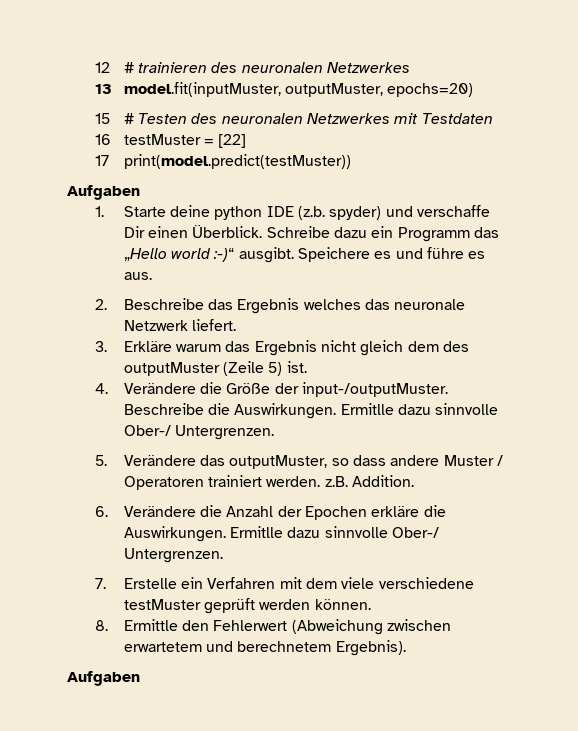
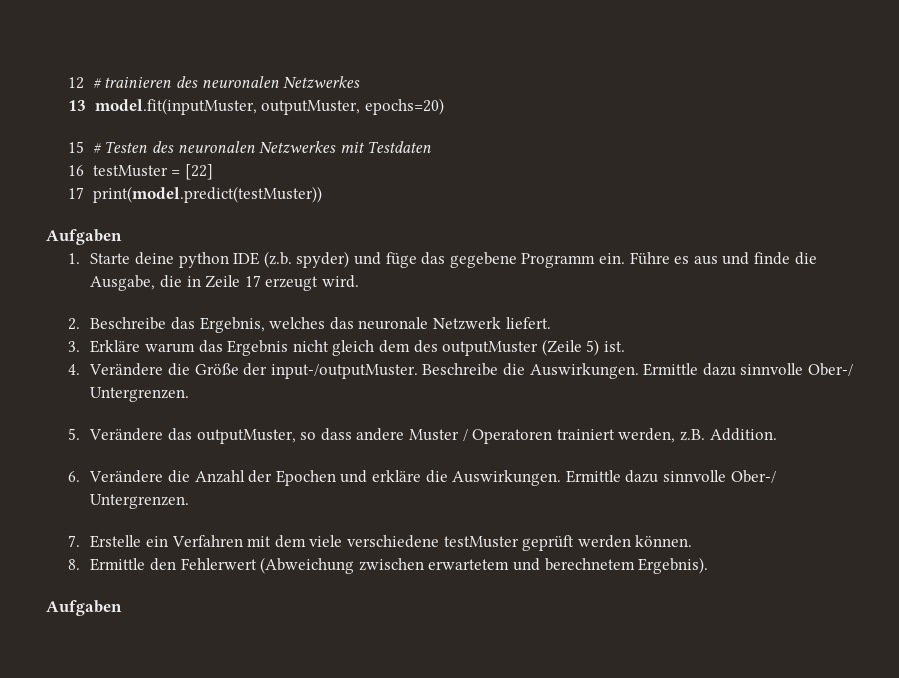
[416,205,490,217] [123,225,499,242] [123,247,486,263] [123,272,152,280] verschaffe Dir einen Überblick. Schreibe dazu ein Programm das „Hello world :-)“ ausgibt. Speichere es und führe es aus. -> [385,252,817,268] [90,275,360,291] füge das gegebene Programm ein. Führe es aus und finde die Ausgabe, die in Zeile 17 erzeugt wird.
[237,298,300,314] Ergebnis -> [199,317,265,333] Ergebnis,
[340,403,394,415] Ermitlle -> [643,363,699,376] Ermittle
[266,476,321,487] werden. -> [618,428,676,443] werden,
(367, 513) none -> [340,470,368,483] und
[230,526,284,538] Ermitlle -> [565,470,621,483] Ermittle

